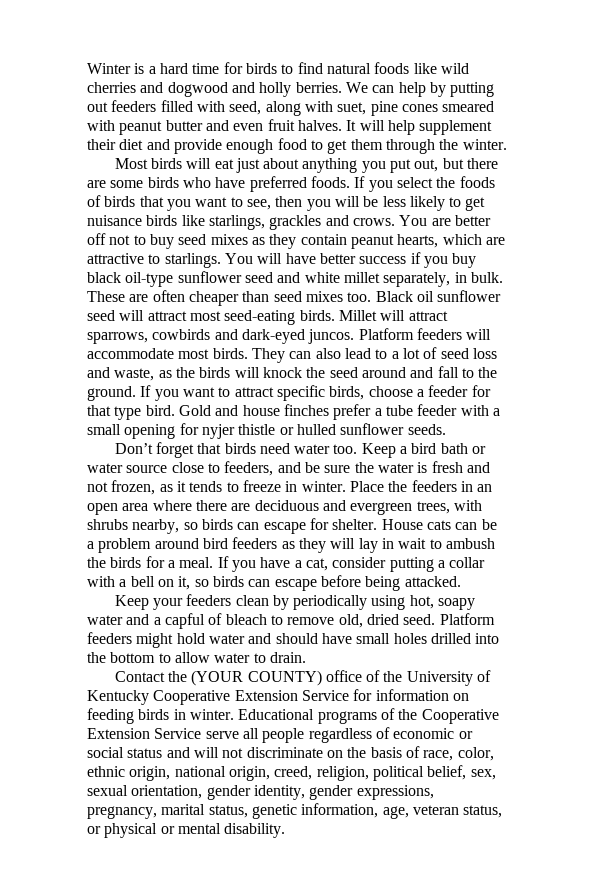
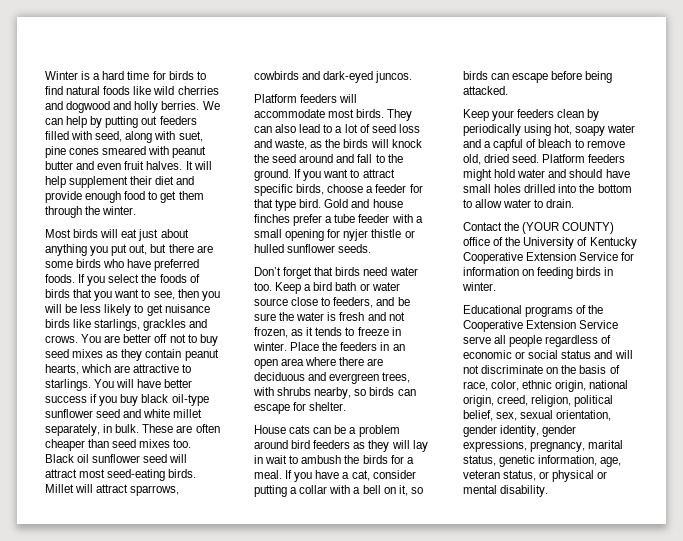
(355, 336) none -> (413, 77) //
(378, 524) none -> (347, 406) //
(234, 714) none -> (496, 286) //

